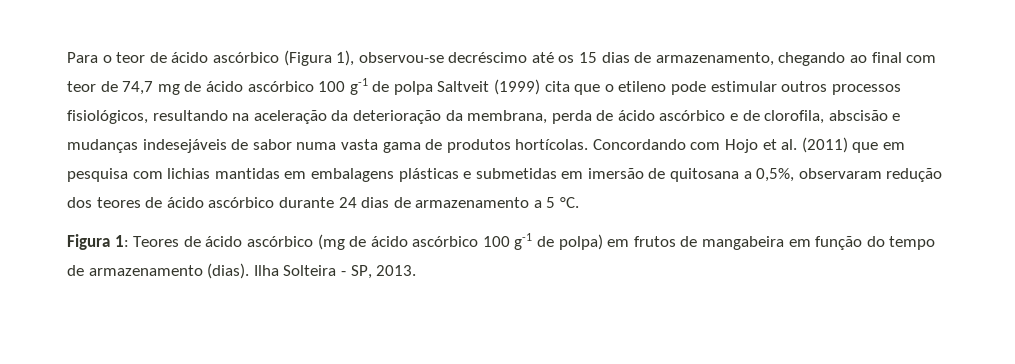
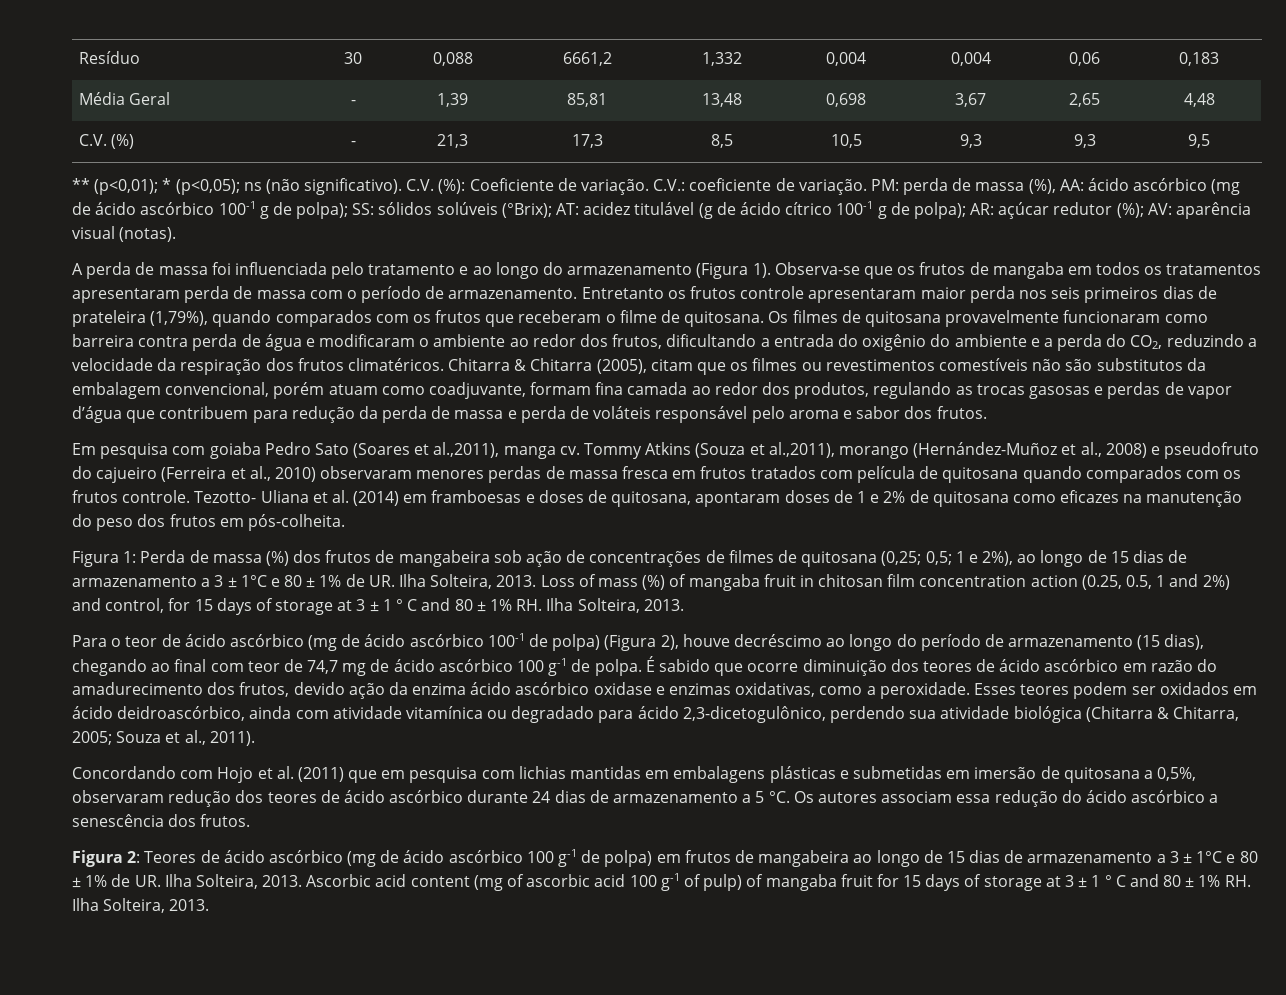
(67, 57) none -> [78,51,140,64] [344,52,362,64] [432,52,473,66] [562,52,612,66] [701,52,742,66] [826,52,866,66] [950,52,991,66] [1069,52,1100,66] [1179,52,1219,66] [78,92,171,105] [350,100,356,105] [437,93,468,107] [567,93,607,107] [701,93,742,107] [826,93,866,107] [955,93,986,107] [1069,93,1100,107] [1183,93,1215,107] [78,134,135,149] [350,141,356,146] [437,134,468,148] [571,134,603,148] [710,134,733,148] [830,134,862,148] [959,134,982,148] [1073,134,1096,148] [1188,134,1210,148] [72,178,1241,195] [72,201,1251,219] [72,226,177,242] [72,262,1262,279] [72,286,1217,303] [72,310,1208,327] [72,334,1257,351] [72,358,1206,375] [72,382,1232,399] [72,406,987,423] [72,442,1260,459] [72,466,1242,483] [72,490,1243,507] [72,514,345,531] [72,550,1188,567] [72,574,1230,591] [72,598,684,615] Resíduo | 30 | 0,088 | 6661,2 | 1,332 | 0,004 | 0,004 | 0,06 | 0,183 // Média Geral | - | 1,39 | 85,81 | 13,48 | 0,698 | 3,67 | 2,65 | 4,48 // C.V. (%) | - | 21,3 | 17,3 | 8,5 | 10,5 | 9,3 | 9,3 | 9,5 // ** (p<0,01); * (p<0,05); ns (não significativo). C.V. (%): Coeficiente de variação. C.V.: coeficiente de variação. PM: perda de massa (%), AA: ácido ascórbico (mg de ácido ascórbico 100-1 g de polpa); SS: sólidos solúveis (°Brix); AT: acidez titulável (g de ácido cítrico 100-1 g de polpa); AR: açúcar redutor (%); AV: aparência visual (notas). // A perda de massa foi influenciada pelo tratamento e ao longo do armazenamento (Figura 1). Observa-se que os frutos de mangaba em todos os tratamentos apresentaram perda de massa com o período de armazenamento. Entretanto os frutos controle apresentaram maior perda nos seis primeiros dias de prateleira (1,79%), quando comparados com os frutos que receberam o filme de quitosana. Os filmes de quitosana provavelmente funcionaram como barreira contra perda de água e modificaram o ambiente ao redor dos frutos, dificultando a entrada do oxigênio do ambiente e a perda do CO2, reduzindo a velocidade da respiração dos frutos climatéricos. Chitarra & Chitarra (2005), citam que os filmes ou revestimentos comestíveis não são substitutos da embalagem convencional, porém atuam como coadjuvante, formam fina camada ao redor dos produtos, regulando as trocas gasosas e perdas de vapor d’água que contribuem para redução da perda de massa e perda de voláteis responsável pelo aroma e sabor dos frutos. // Em pesquisa com goiaba Pedro Sato (Soares et al.,2011), manga cv. Tommy Atkins (Souza et al.,2011), morango (Hernández-Muñoz et al., 2008) e pseudofruto do cajueiro (Ferreira et al., 2010) observaram menores perdas de massa fresca em frutos tratados com película de quitosana quando comparados com os frutos controle. Tezotto- Uliana et al. (2014) em framboesas e doses de quitosana, apontaram doses de 1 e 2% de quitosana como eficazes na manutenção do peso dos frutos em pós-colheita. // Figura 1: Perda de massa (%) dos frutos de mangabeira sob ação de concentrações de filmes de quitosana (0,25; 0,5; 1 e 2%), ao longo de 15 dias de armazenamento a 3 ± 1°C e 80 ± 1% de UR. Ilha Solteira, 2013. Loss of mass (%) of mangaba fruit in chitosan film concentration action (0.25, 0.5, 1 and 2%) and control, for 15 days of storage at 3 ± 1 ° C and 80 ± 1% RH. Ilha Solteira, 2013. //
[283,50,774,66] (Figura 1), observou-se decréscimo até os 15 dias de armazenamento, -> [308,633,1205,651] (mg de ácido ascórbico 100-1 de polpa) (Figura 2), houve decréscimo ao longo do período de armazenamento (15 dias),
[393,79,901,95] [67,110,901,124] [67,139,589,153] polpa Saltveit (1999) cita que o etileno pode estimular outros processos fisiológicos, resultando na aceleração da deterioração da membrana, perda de ácido ascórbico e de clorofila, abscisão e mudanças indesejáveis de sabor numa vasta gama de produtos hortícolas. -> [594,656,1217,676] [72,682,1257,699] [72,706,1240,723] [72,730,255,746] polpa. É sabido que ocorre diminuição dos teores de ácido ascórbico em razão do amadurecimento dos frutos, devido ação da enzima ácido ascórbico oxidase e enzimas oxidativas, como a peroxidade. Esses teores podem ser oxidados em ácido deidroascórbico, ainda com atividade vitamínica ou degradado para ácido 2,3-dicetogulônico, perdendo sua atividade biológica (Chitarra & Chitarra, 2005; Souza et al., 2011). //
[67,234,129,250] // Figura 1: -> [793,790,1219,807] [72,814,251,827] [72,850,141,867] Os autores associam essa redução do ácido ascórbico a senescência dos frutos. // Figura 2:
[788,236,936,250] [67,263,372,279] em função do tempo de armazenamento (dias). Ilha Solteira - SP, -> [853,850,1258,867] [72,873,1251,891] [72,898,166,913] ao longo de 15 dias de armazenamento a 3 ± 1°C e 80 ± 1% de UR. Ilha Solteira, 2013. Ascorbic acid content (mg of ascorbic acid 100 g-1 of pulp) of mangaba fruit for 15 days of storage at 3 ± 1 ° C and 80 ± 1% RH. Ilha Solteira,

